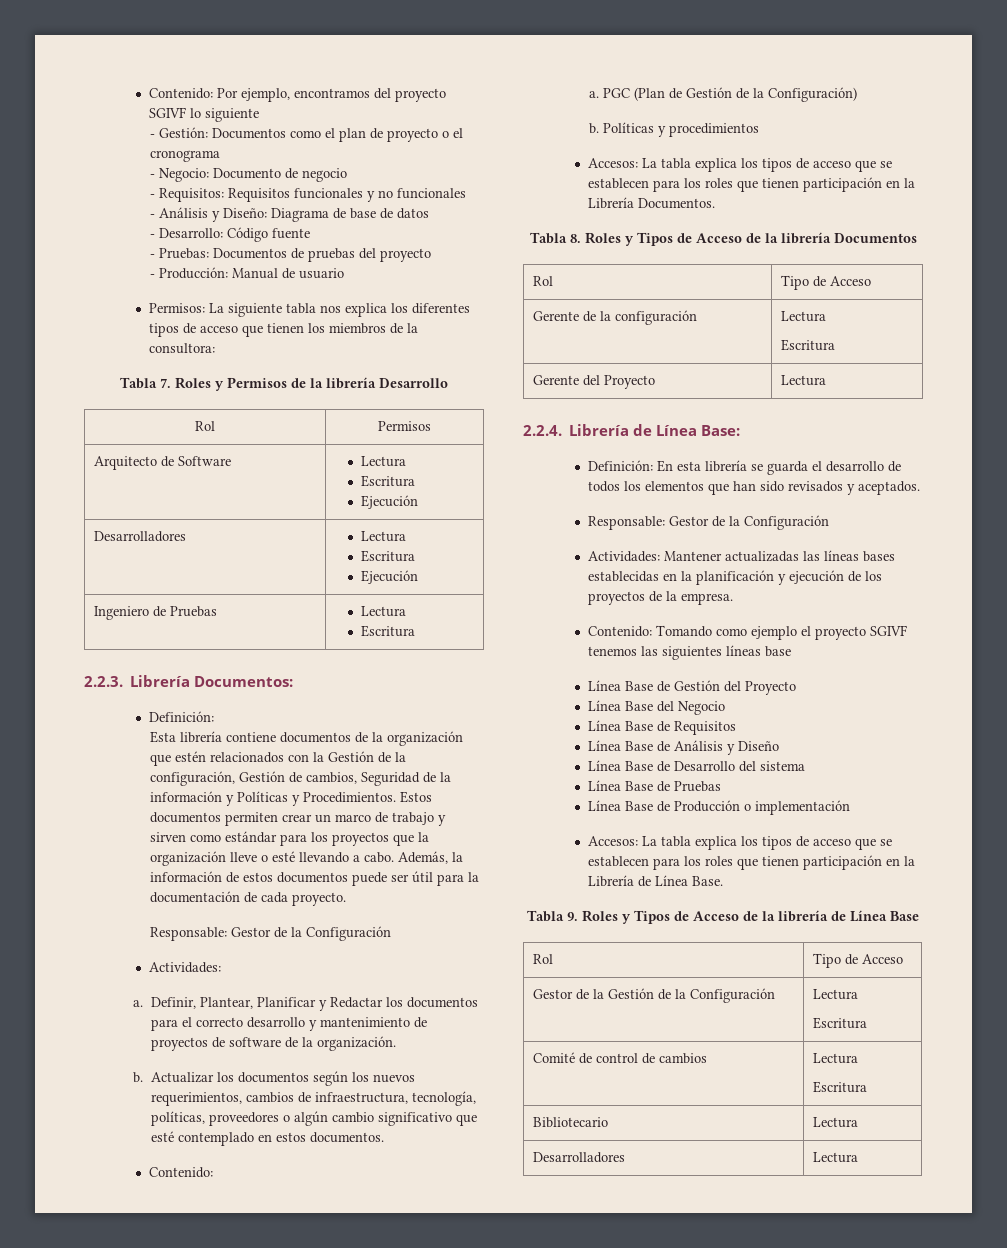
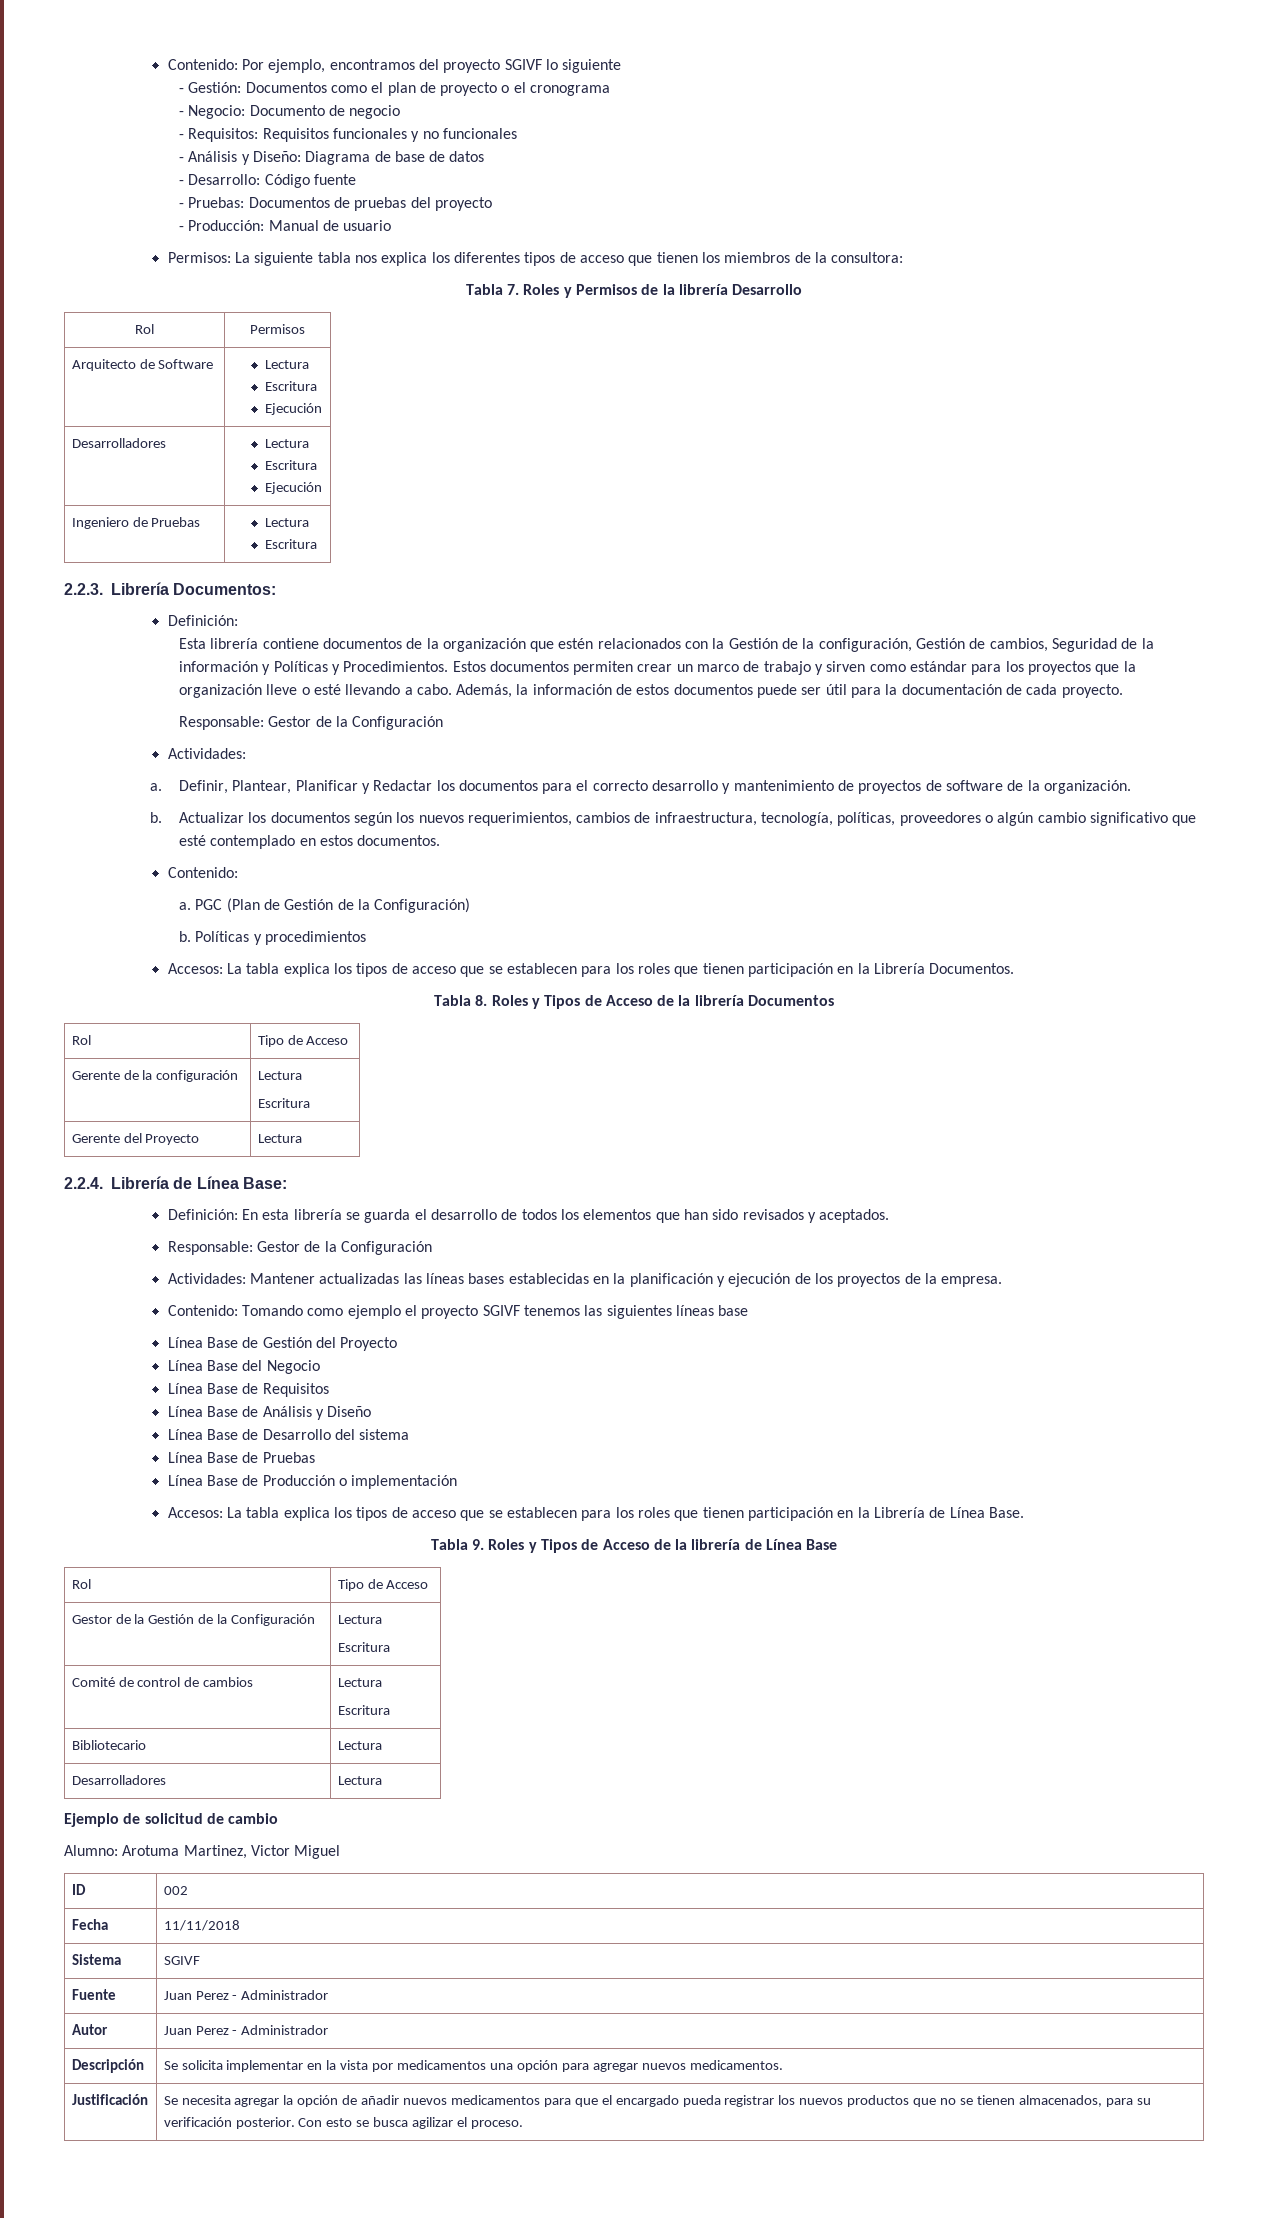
(859, 1157) none -> [64,1813,279,1827] [64,1845,341,1859] [71,1884,86,1895] [163,1886,188,1895] [71,1919,108,1930] [163,1920,240,1931] [71,1954,121,1965] [163,1956,200,1965] [71,1989,116,2000] [163,1990,329,2000] [71,2024,108,2035] [163,2025,329,2035] [71,2059,144,2073] [163,2060,783,2072] [71,2094,148,2105] [163,2095,1151,2107] [163,2117,523,2129] // Ejemplo de solicitud de cambio // Alumno: Arotuma Martinez, Victor Miguel // ID | 002 // Fecha | 11/11/2018 // Sistema | SGIVF // Fuente | Juan Perez - Administrador // Autor | Juan Perez - Administrador // Descripción | Se solicita implementar en la vista por medicamentos una opción para agregar nuevos medicamentos. // Justificación | Se necesita agregar la opción de añadir nuevos medicamentos para que el encargado pueda registrar los nuevos productos que no se tienen almacenados, para su verificación posterior. Con esto se busca agilizar el proceso.

